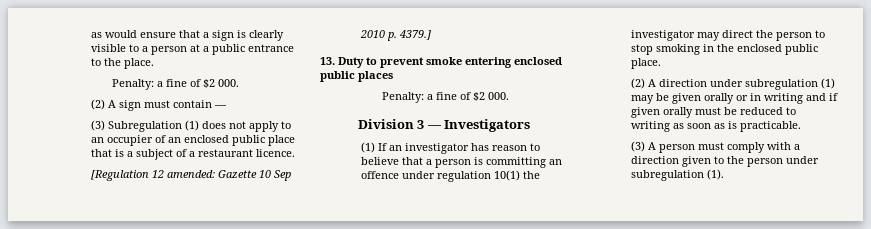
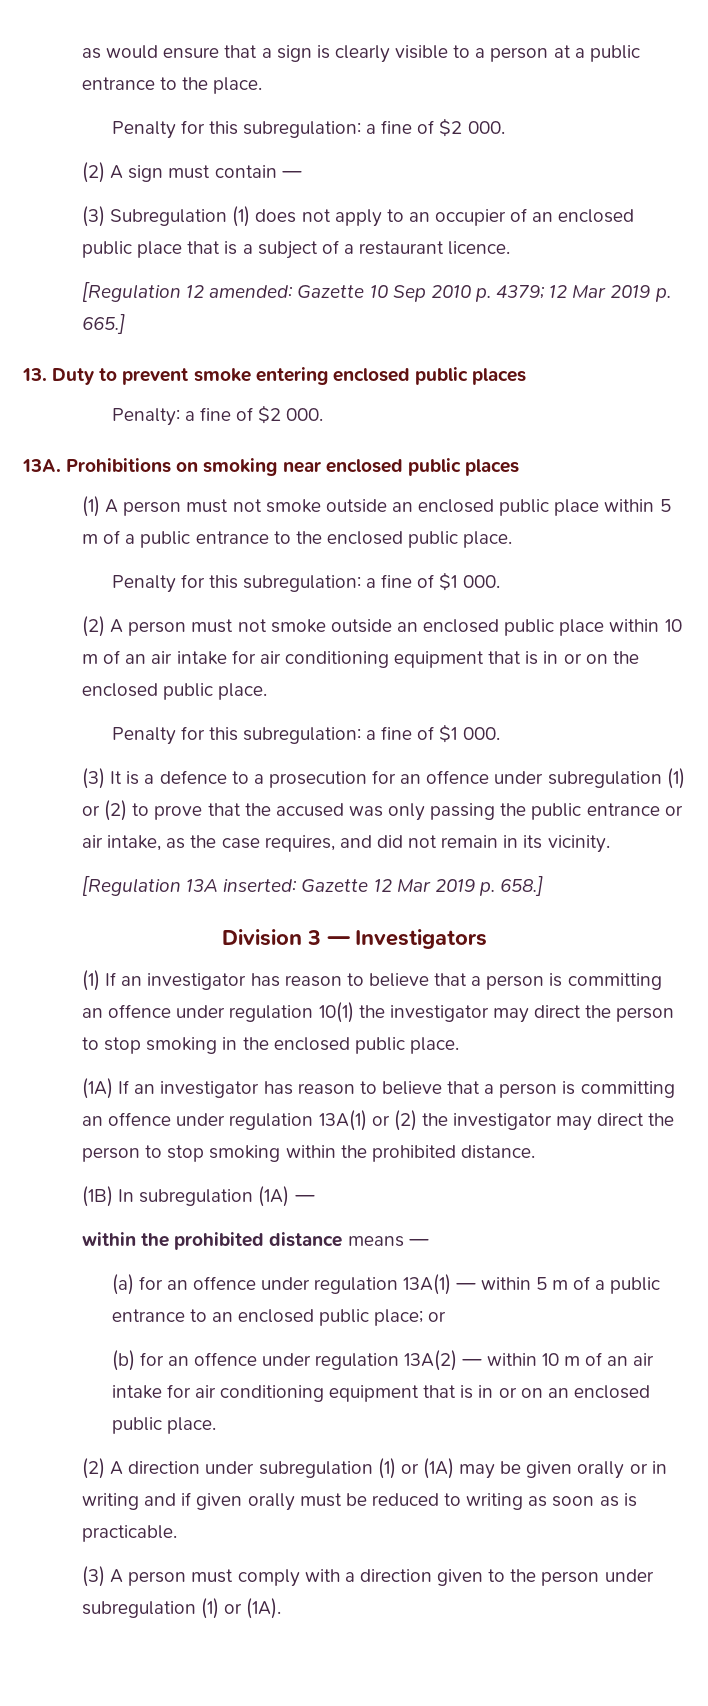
[111,79,154,90] Penalty: -> [111,120,361,139] Penalty for this subregulation:
[399,30,432,40] 4379.] -> [496,285,671,302] [82,314,126,334] 4379; 12 Mar 2019 p. 665.]
(509, 96) none -> [22,458,519,476] [82,496,671,517] [82,530,513,548] [111,572,500,593] [82,616,682,637] [82,650,639,668] [82,683,268,700] [111,724,500,745] [82,768,685,789] [82,800,683,821] [82,835,610,853] [82,876,544,896] // 13A. Prohibitions on smoking near enclosed public places // (1) A person must not smoke outside an enclosed public place within 5 m of a public entrance to the enclosed public place. // Penalty for this subregulation: a fine of $1 000. // (2) A person must not smoke outside an enclosed public place within 10 m of an air intake for air conditioning equipment that is in or on the enclosed public place. // Penalty for this subregulation: a fine of $1 000. // (3) It is a defence to a prosecution for an offence under subregulation (1) or (2) to prove that the accused was only passing the public entrance or air intake, as the case requires, and did not remain in its vicinity. // [Regulation 13A inserted: Gazette 12 Mar 2019 p. 658.]
(662, 63) none -> [82,1078,675,1099] [82,1110,675,1131] [82,1145,535,1162] [82,1186,315,1207] [82,1232,429,1250] [111,1274,661,1295] [111,1309,447,1326] [111,1350,655,1371] [111,1384,650,1402] [111,1417,216,1434] // (1A) If an investigator has reason to believe that a person is committing an offence under regulation 13A(1) or (2) the investigator may direct the person to stop smoking within the prohibited distance. // (1B) In subregulation (1A) — // within the prohibited distance means — // (a) for an offence under regulation 13A(1) — within 5 m of a public entrance to an enclosed public place; or // (b) for an offence under regulation 13A(2) — within 10 m of an air intake for air conditioning equipment that is in or on an enclosed public place.
(836, 83) none -> [400,1458,454,1479] or (1A)
[707,169,725,180] (1). -> [201,1598,282,1619] (1) or (1A).

